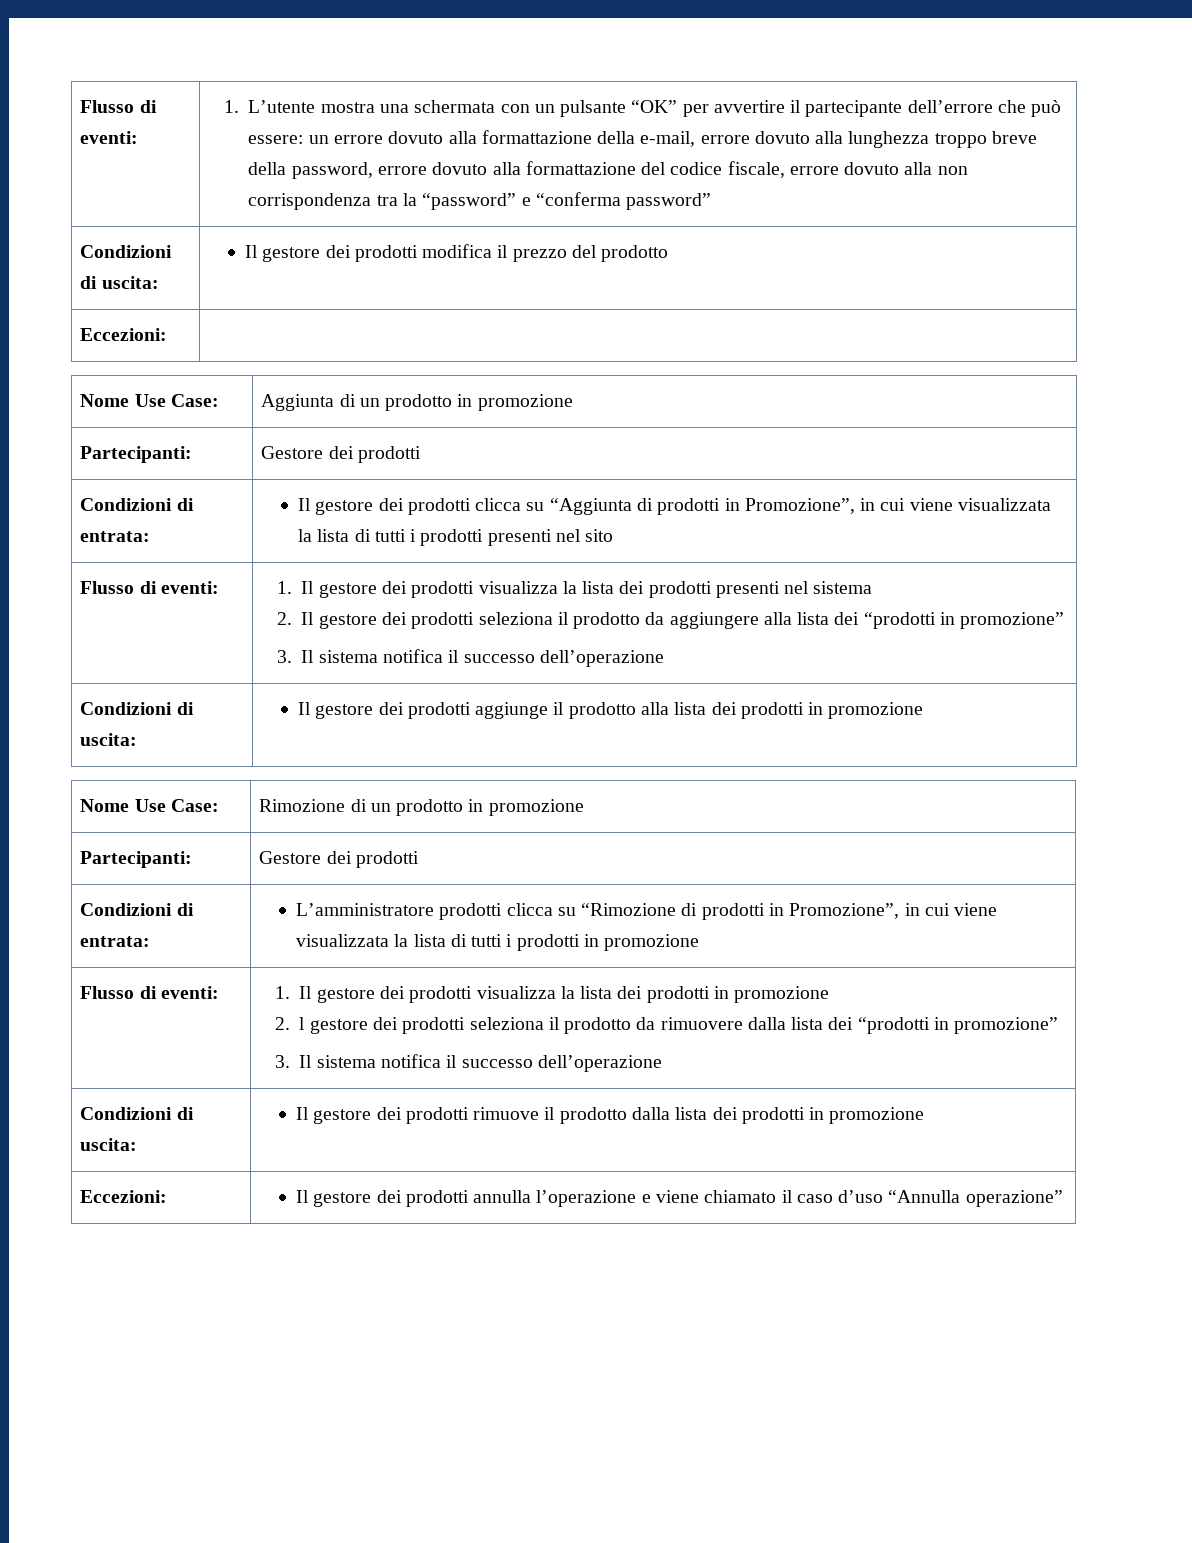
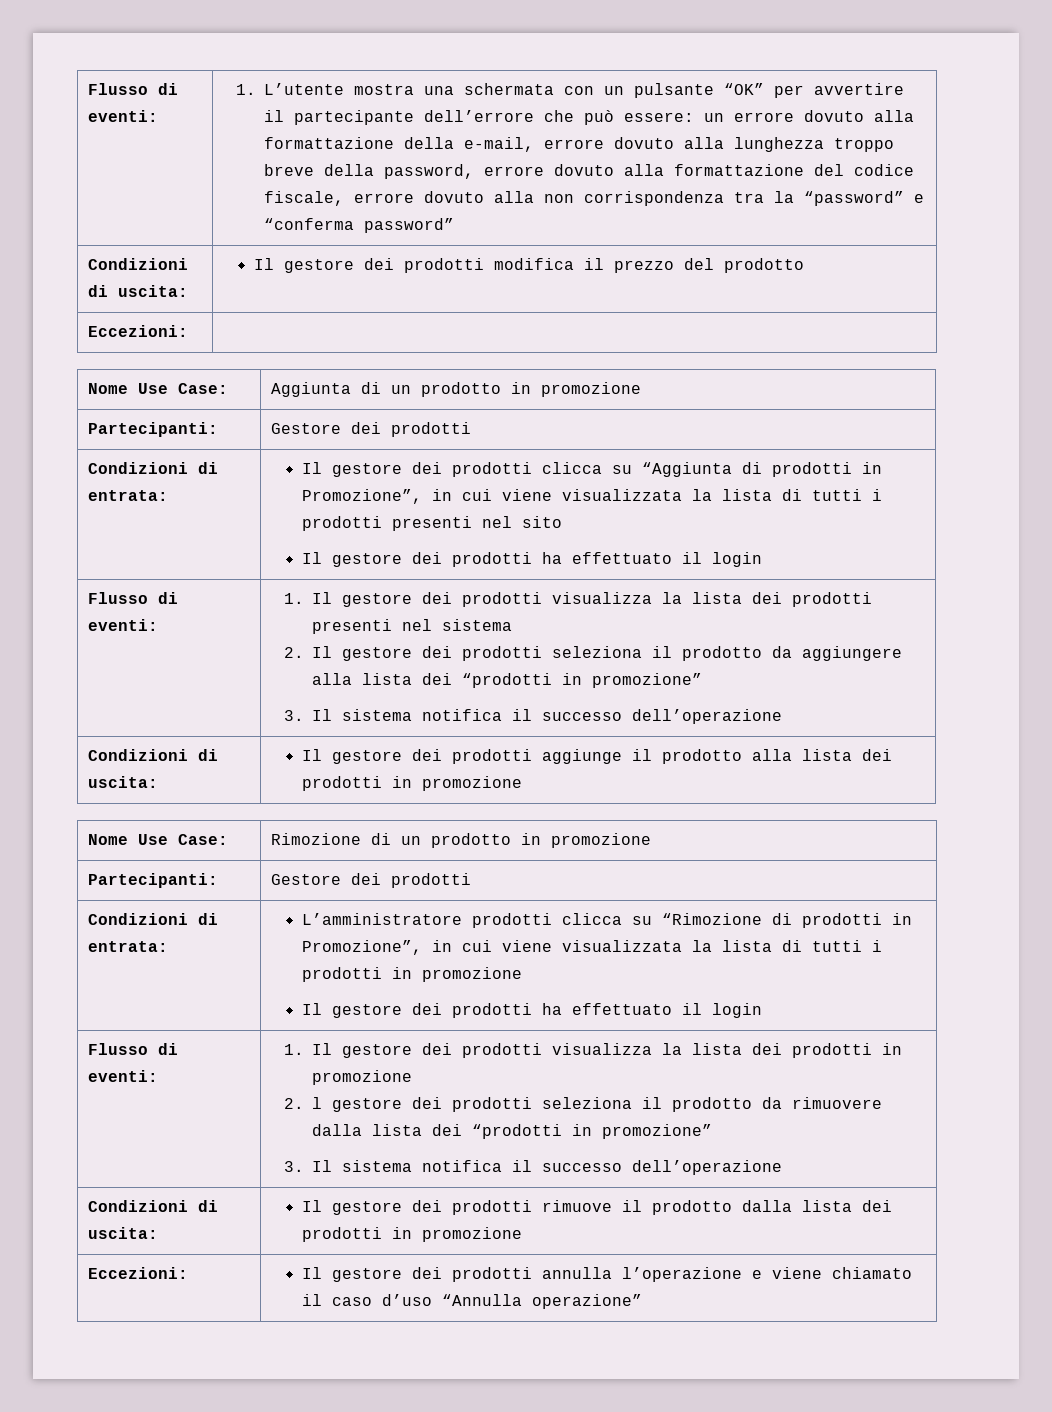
(614, 535) none -> [301,552,762,567] // Il gestore dei prodotti ha effettuato il login
(700, 942) none -> [301,1003,762,1018] // Il gestore dei prodotti ha effettuato il login

